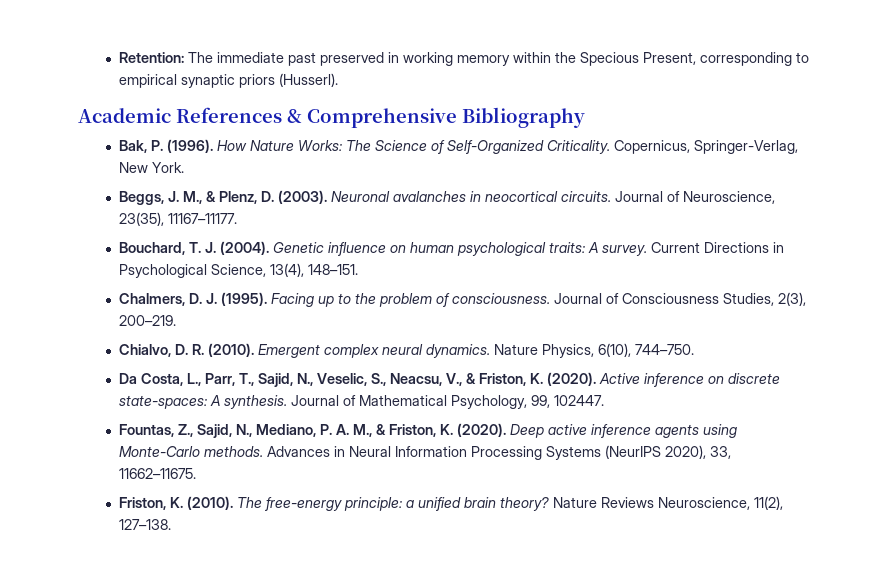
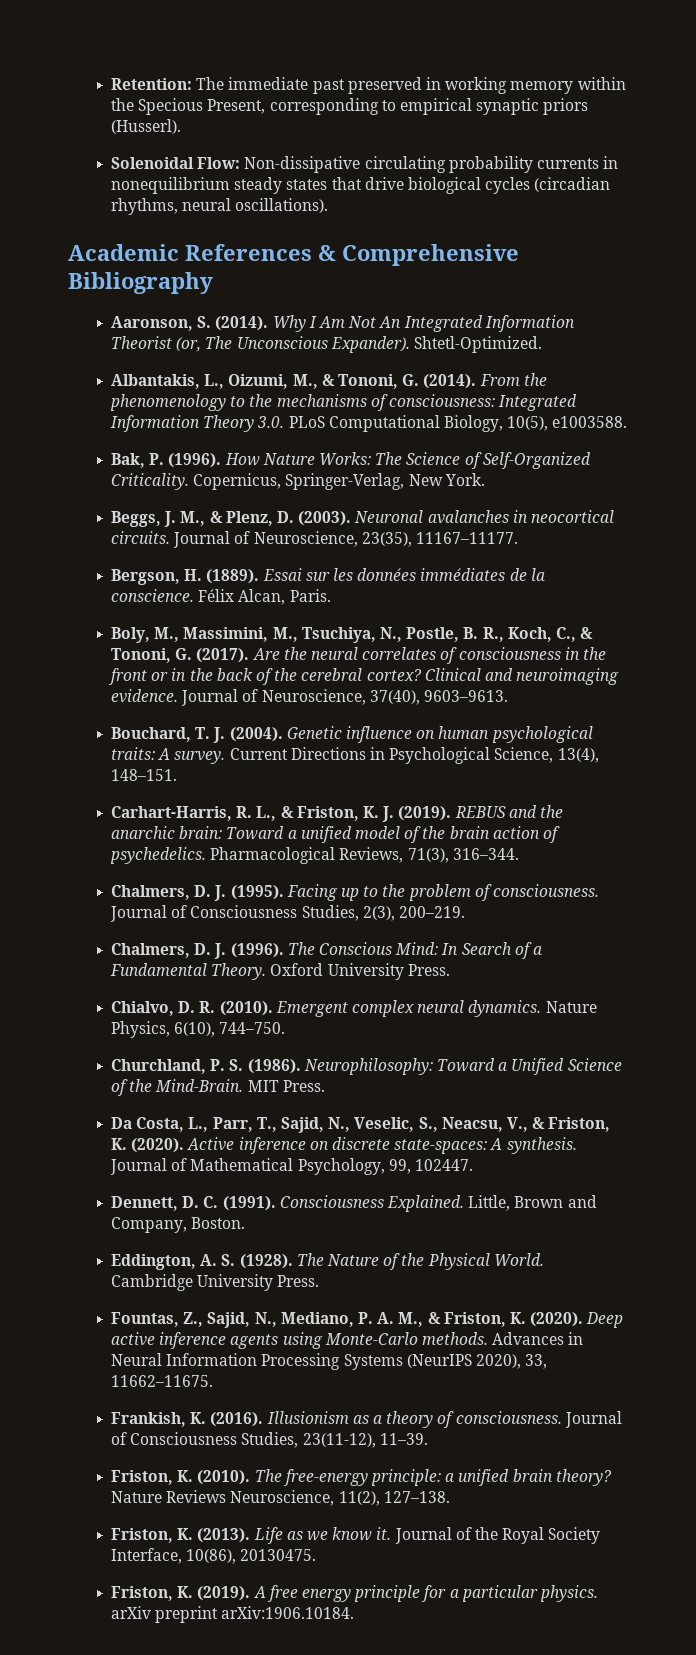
(339, 80) none -> [111,156,619,173] [111,177,611,194] [111,198,329,215] // Solenoidal Flow: Non-dissipative circulating probability currents in nonequilibrium steady states that drive biological cycles (circadian rhythms, neural oscillations).
(585, 117) none -> [111,315,575,332] [111,336,543,353] [111,373,547,389] [110,394,578,411] [110,415,628,432] // Aaronson, S. (2014). Why I Am Not An Integrated Information Theorist (or, The Unconscious Expander). Shtetl-Optimized. // Albantakis, L., Oizumi, M., & Tononi, G. (2014). From the phenomenology to the mechanisms of consciousness: Integrated Information Theory 3.0. PLoS Computational Biology, 10(5), e1003588.
(238, 218) none -> [111,568,545,585] [111,589,331,605] [111,627,594,643] [111,647,606,664] [108,668,620,685] [111,689,509,706] // Bergson, H. (1889). Essai sur les données immédiates de la conscience. Félix Alcan, Paris. // Boly, M., Massimini, M., Tsuchiya, N., Postle, B. R., Koch, C., & Tononi, G. (2017). Are the neural correlates of consciousness in the front or in the back of the cerebral cortex? Clinical and neuroimaging evidence. Journal of Neuroscience, 37(40), 9603–9613.
(359, 269) none -> [111,805,563,822] [111,826,560,843] [110,847,519,864] // Carhart-Harris, R. L., & Friston, K. J. (2019). REBUS and the anarchic brain: Toward a unified model of the brain action of psychedelics. Pharmacological Reviews, 71(3), 316–344.
(177, 320) none -> [111,942,542,959] [110,963,450,980] // Chalmers, D. J. (1996). The Conscious Mind: In Search of a Fundamental Theory. Oxford University Press.
(695, 349) none -> [111,1058,622,1075] [111,1079,325,1096] // Churchland, P. S. (1986). Neurophilosophy: Toward a Unified Science of the Mind-Brain. MIT Press.
(605, 400) none -> [111,1195,597,1212] [111,1217,246,1233] [111,1253,544,1270] [111,1274,320,1291] // Dennett, D. C. (1991). Consciousness Explained. Little, Brown and Company, Boston. // Eddington, A. S. (1928). The Nature of the Physical World. Cambridge University Press.
(197, 473) none -> [111,1411,622,1428] [111,1432,428,1448] // Frankish, K. (2016). Illusionism as a theory of consciousness. Journal of Consciousness Studies, 23(11-12), 11–39.
(172, 524) none -> [111,1527,601,1544] [111,1548,317,1564] [111,1585,598,1602] [111,1606,355,1623] // Friston, K. (2013). Life as we know it. Journal of the Royal Society Interface, 10(86), 20130475. // Friston, K. (2019). A free energy principle for a particular physics. arXiv preprint arXiv:1906.10184.

